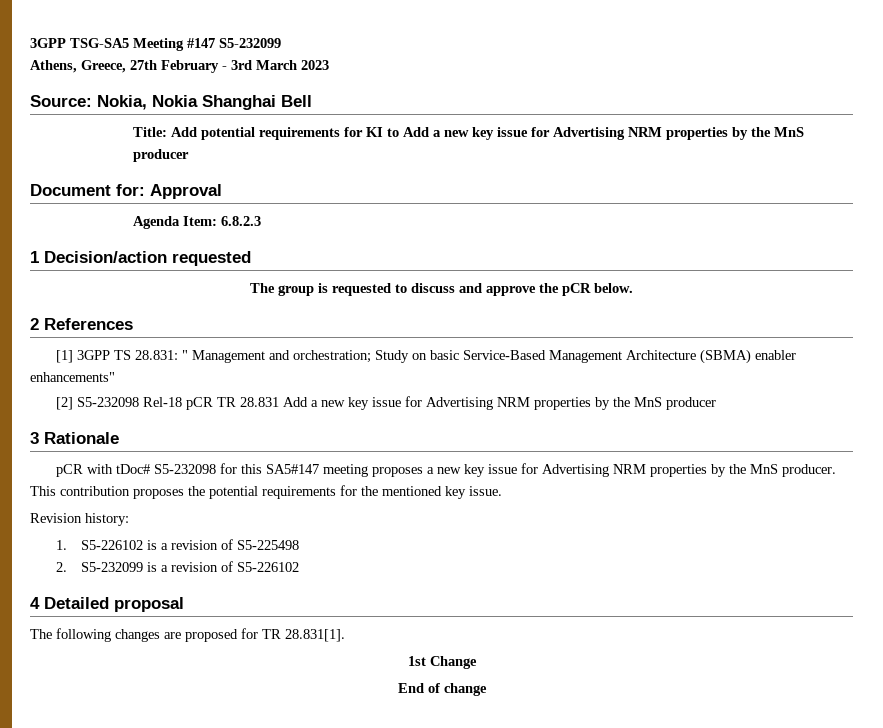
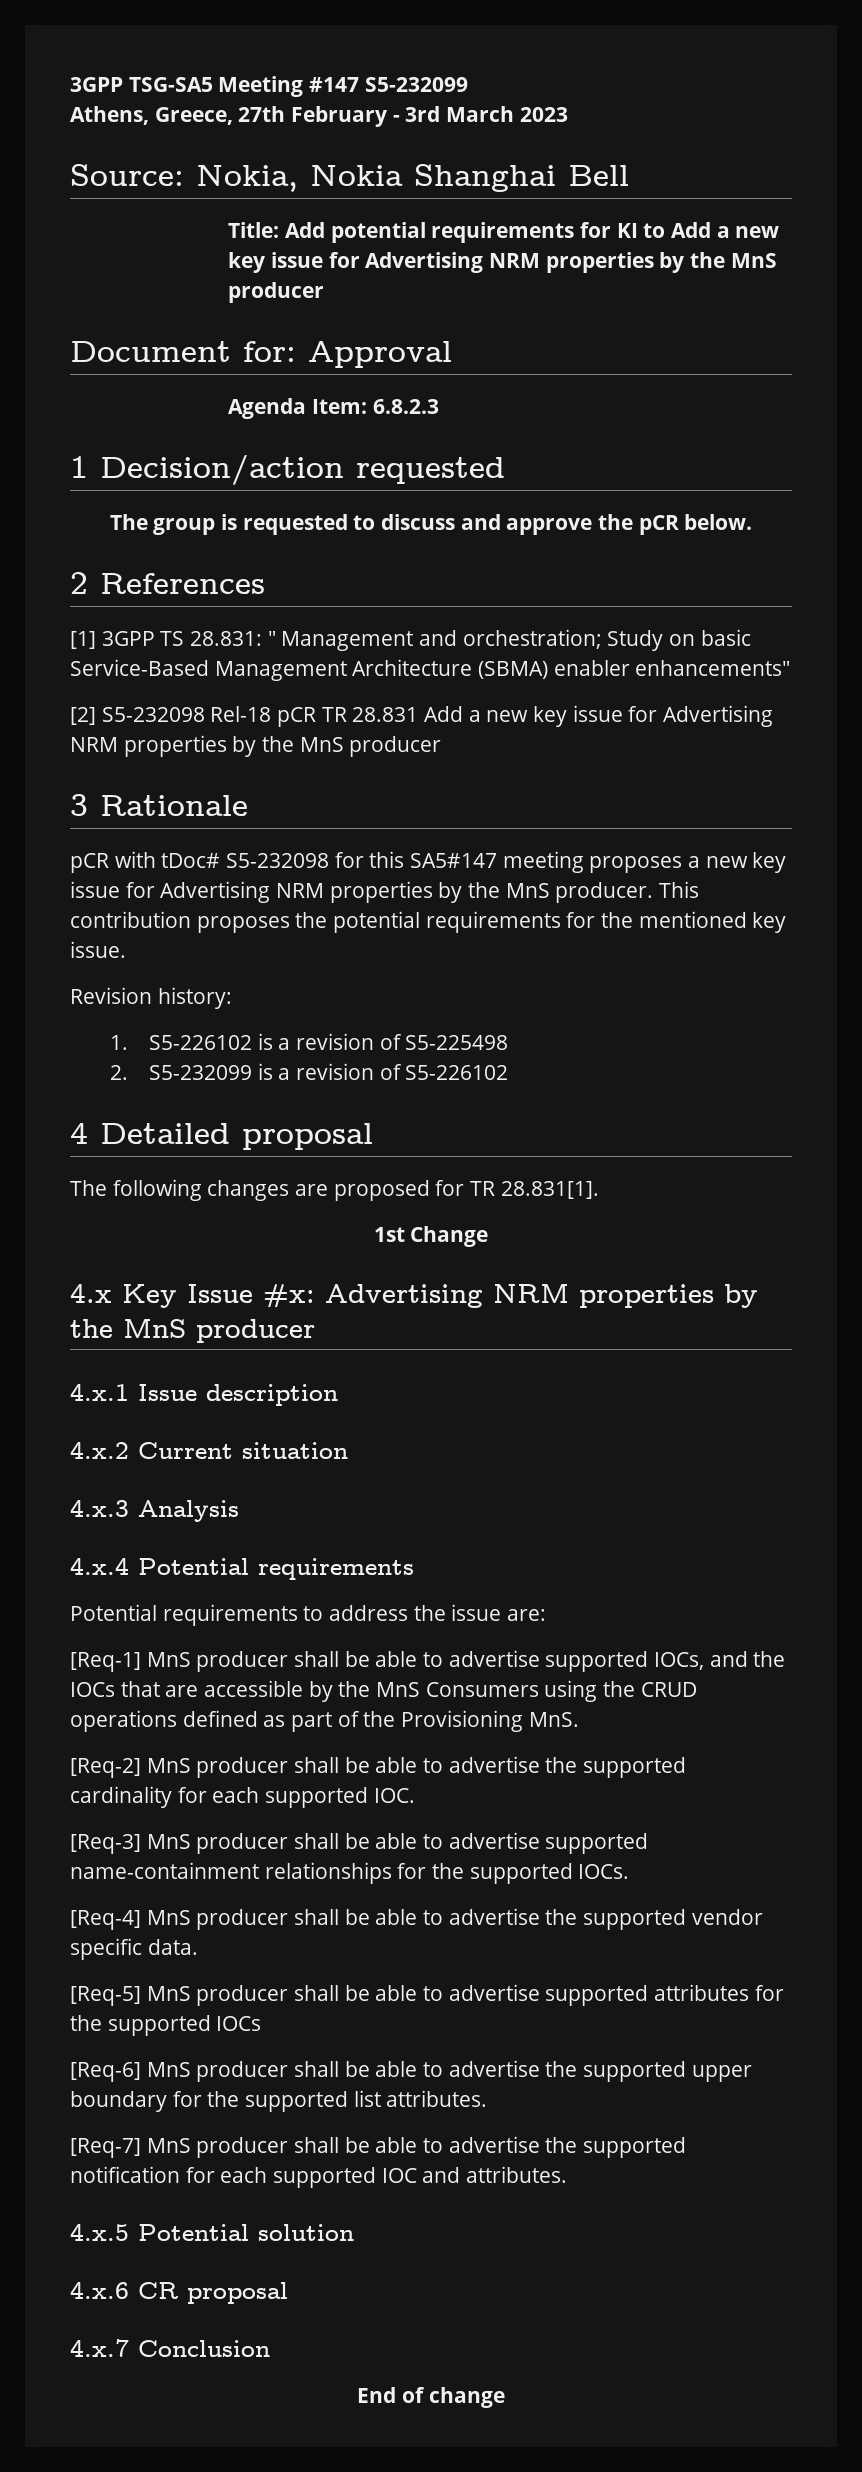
(477, 662) none -> [70,1284,758,1308] [70,1319,315,1343] [70,1383,338,1406] [70,1441,348,1459] [70,1499,239,1522] [70,1557,414,1580] [70,1604,547,1626] [70,1650,786,1672] [70,1680,697,1702] [70,1710,579,1732] [70,1756,687,1778] [70,1786,415,1808] [70,1832,649,1854] [70,1862,630,1884] [70,1908,763,1930] [70,1938,198,1960] [70,1984,784,2006] [70,2015,262,2036] [70,2060,752,2082] [70,2090,488,2112] [70,2136,687,2158] [70,2166,568,2188] [70,2223,354,2241] [70,2281,288,2304] [70,2339,270,2357] // 4.x Key Issue #x: Advertising NRM properties by the MnS producer // 4.x.1 Issue description // 4.x.2 Current situation // 4.x.3 Analysis // 4.x.4 Potential requirements // Potential requirements to address the issue are: // [Req-1] MnS producer shall be able to advertise supported IOCs, and the IOCs that are accessible by the MnS Consumers using the CRUD operations defined as part of the Provisioning MnS. // [Req-2] MnS producer shall be able to advertise the supported cardinality for each supported IOC. // [Req-3] MnS producer shall be able to advertise supported name-containment relationships for the supported IOCs. // [Req-4] MnS producer shall be able to advertise the supported vendor specific data. // [Req-5] MnS producer shall be able to advertise supported attributes for the supported IOCs // [Req-6] MnS producer shall be able to advertise the supported upper boundary for the supported list attributes. // [Req-7] MnS producer shall be able to advertise the supported notification for each supported IOC and attributes. // 4.x.5 Potential solution // 4.x.6 CR proposal // 4.x.7 Conclusion

